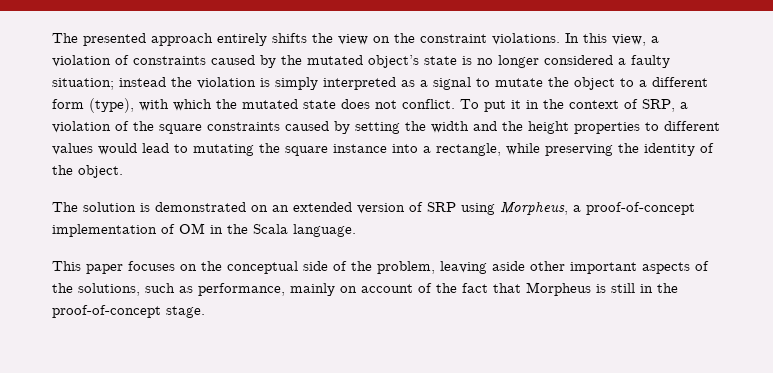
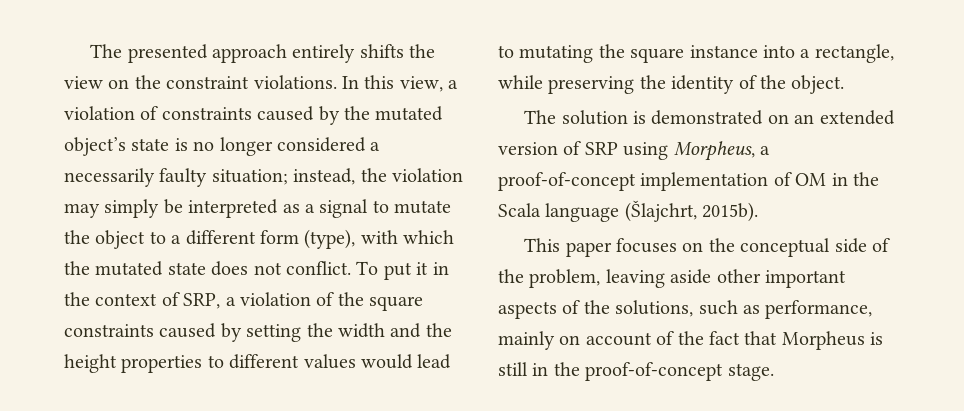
(626, 61) none -> [64,168,155,187] necessarily
[119,77,166,87] instead -> [293,168,356,185] instead,
[260,77,318,90] is simply -> [64,199,183,218] may simply be
[293,224,356,237] language. -> [545,200,759,222] language (Šlajchrt, 2015b).

